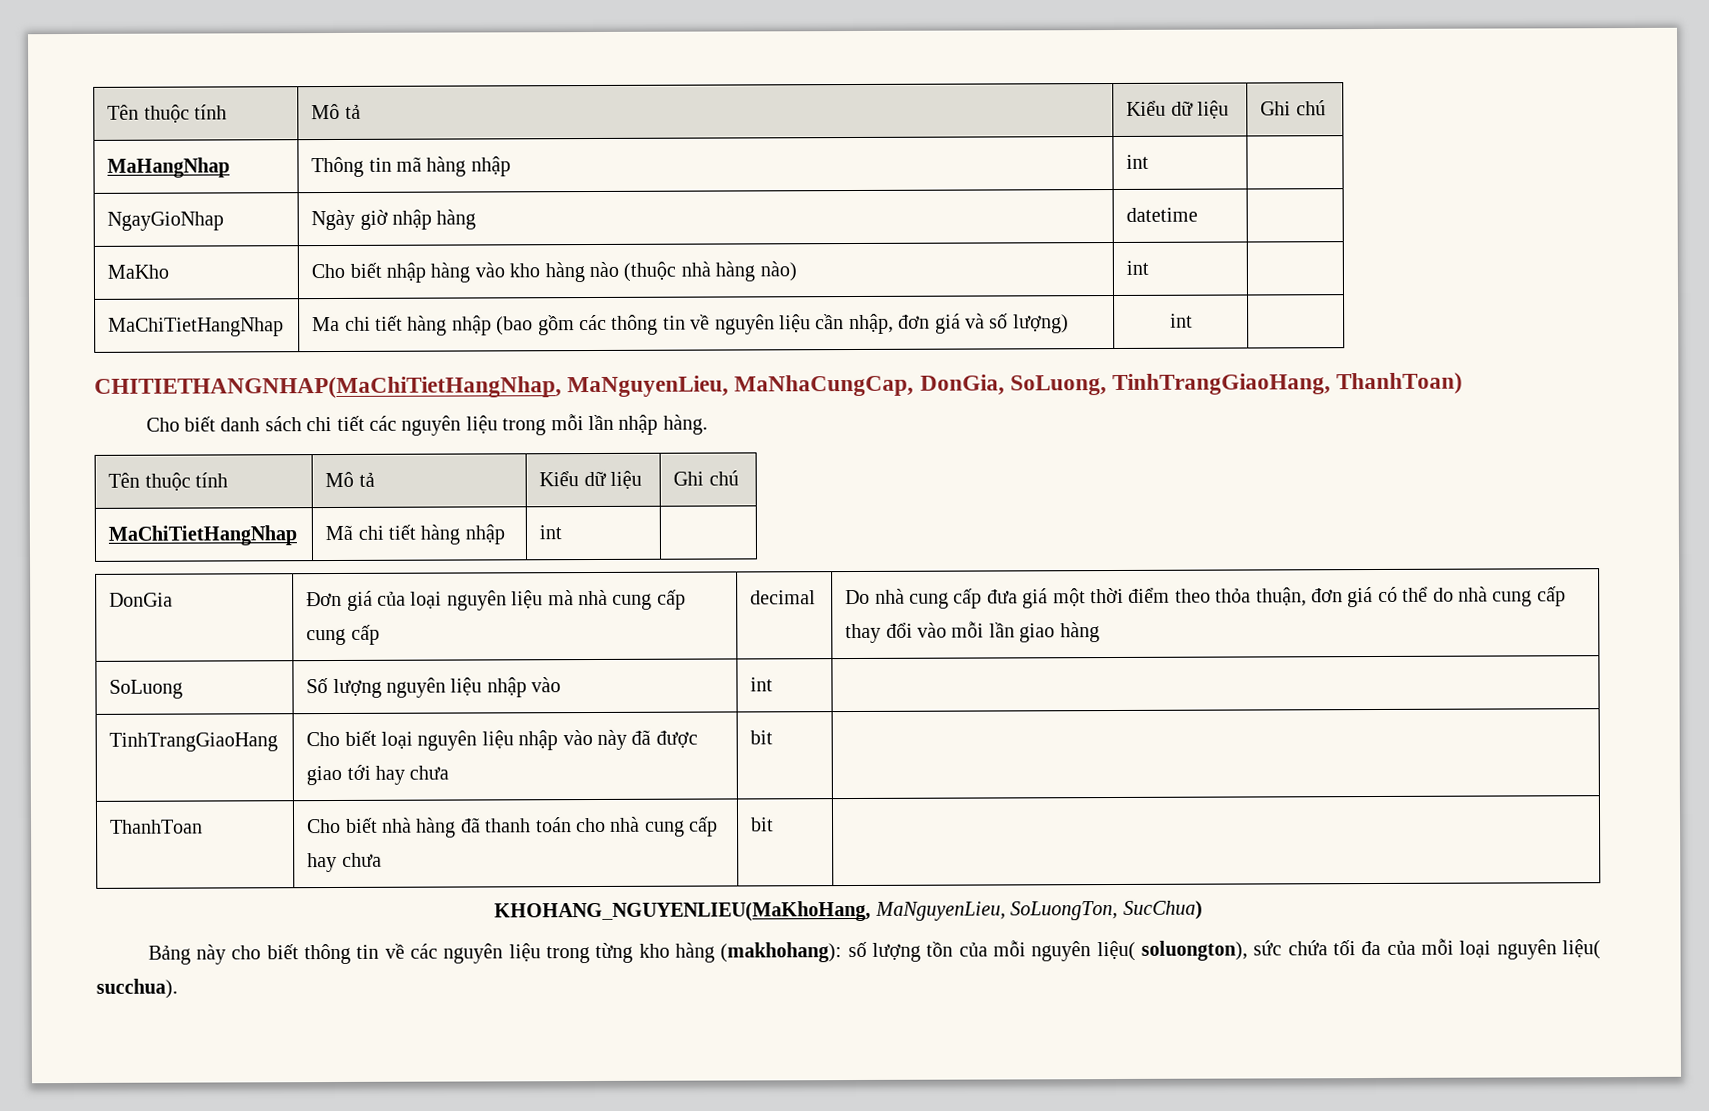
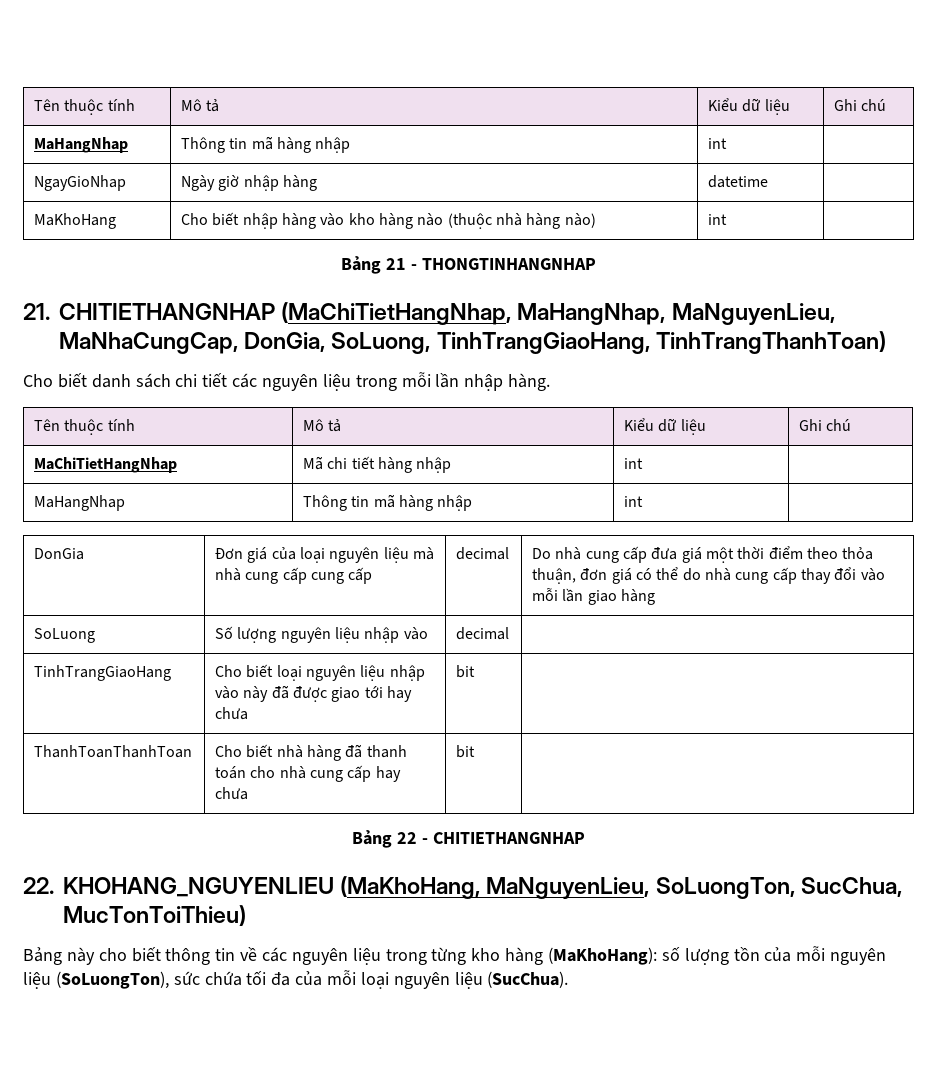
[107,264,170,279] MaKho -> [34,213,117,229] MaKhoHang
[108,317,285,337] [312,313,1069,336] [1169,313,1193,328] [94,376,562,399] // MaChiTietHangNhap | Ma chi tiết hàng nhập (bao gồm các thông tin về nguyên liệu cần nhập, đơn giá và số lượng) | int | // CHITIETHANGNHAP(MaChiTietHangNhap, -> [341,256,596,274] [23,302,666,325] // Bảng 21 - THONGTINHANGNHAP // 21. CHITIETHANGNHAP (MaChiTietHangNhap, MaHangNhap,
[1336,372,1464,395] ThanhToan) -> [655,331,886,354] TinhTrangThanhToan)
(563, 532) none -> [34,495,126,511] [303,494,473,511] [624,496,644,507] // MaHangNhap | Thông tin mã hàng nhập | int |
[750,677,774,692] int -> [456,627,510,640] decimal
[110,819,204,834] ThanhToan -> [34,745,193,758] ThanhToanThanhToan
[494,900,1203,923] KHOHANG_NGUYENLIEU(MaKhoHang, MaNguyenLieu, SoLuongTon, SucChua) -> [352,830,585,848] [23,876,902,899] [63,905,246,926] Bảng 22 - CHITIETHANGNHAP // 22. KHOHANG_NGUYENLIEU (MaKhoHang, MaNguyenLieu, SoLuongTon, SucChua, MucTonToiThieu)
[720,942,843,963] (makhohang): -> [548,947,658,965] (MaKhoHang):
[1096,940,1248,962] liệu( soluongton), -> [23,971,169,989] liệu (SoLuongTon),
[1561,939,1601,960] [96,978,178,999] liệu( succhua). -> [454,971,569,989] liệu (SucChua).

